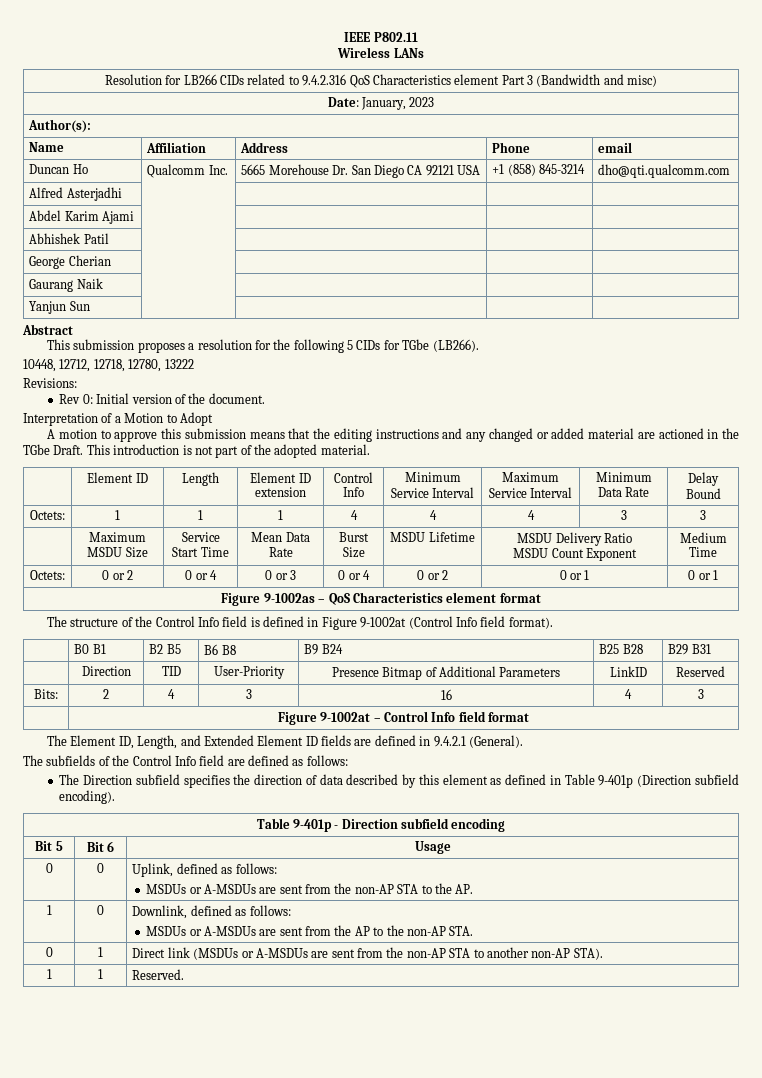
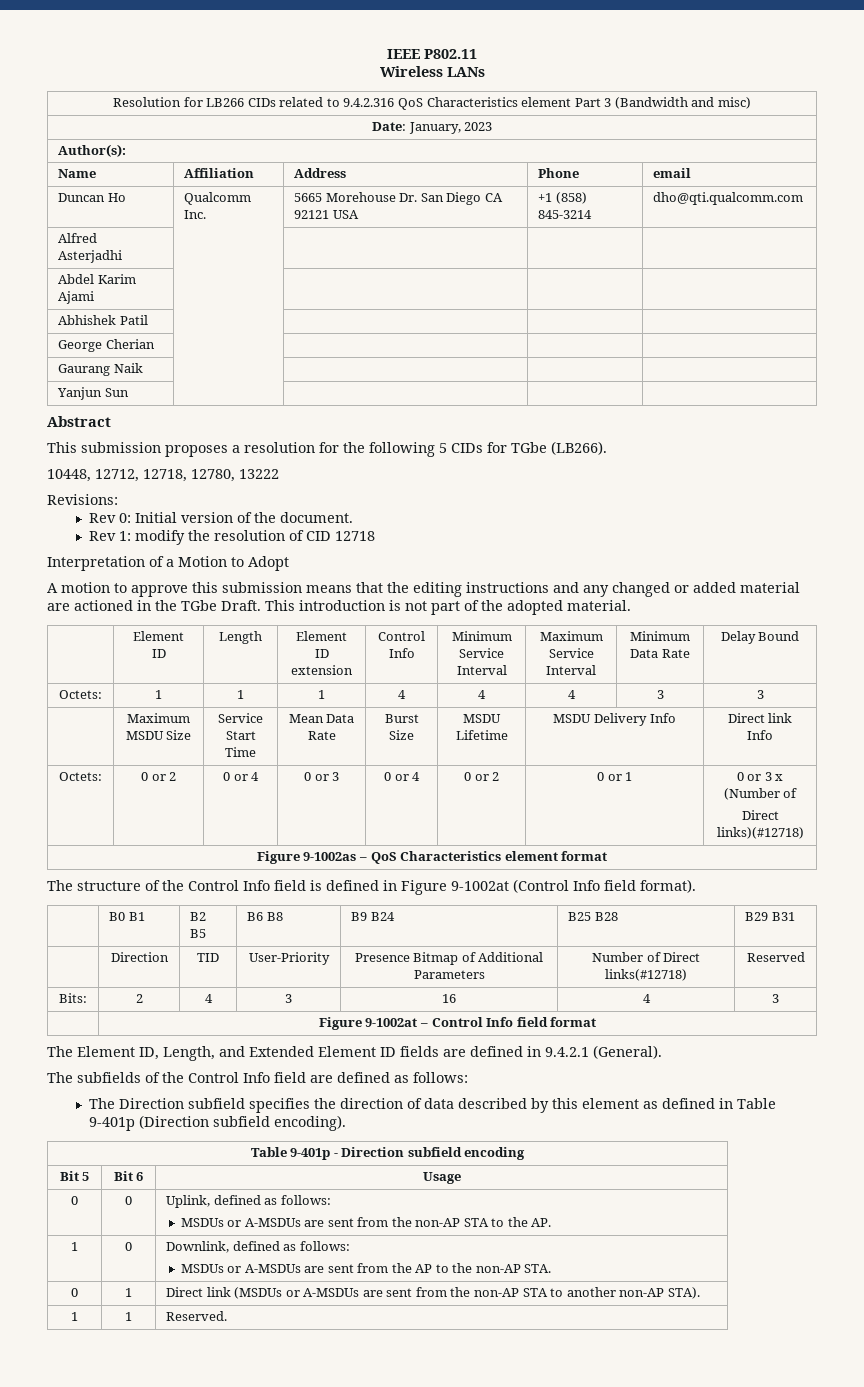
(265, 398) none -> [88,530,375,545] // Rev 1: modify the resolution of CID 12718
[603,533,632,543] [513,548,637,561] [679,532,727,543] [689,547,717,557] Ratio // MSDU Count Exponent | Medium Time -> [649,713,676,723] [727,713,793,723] [747,730,773,740] Info | Direct link Info
[712,570,718,580] 1 -> [764,772,784,781] [723,788,798,800] [741,810,779,820] [716,827,804,839] 3 x (Number of // Direct links)(#12718)
[609,666,647,677] LinkID -> [591,952,701,962] [605,969,687,981] Number of Direct links(#12718)

